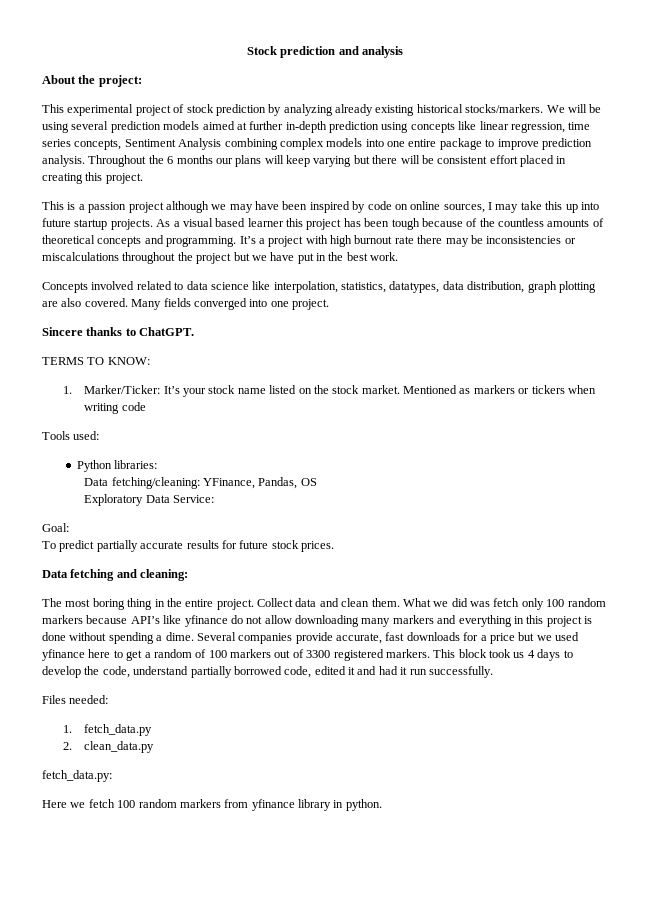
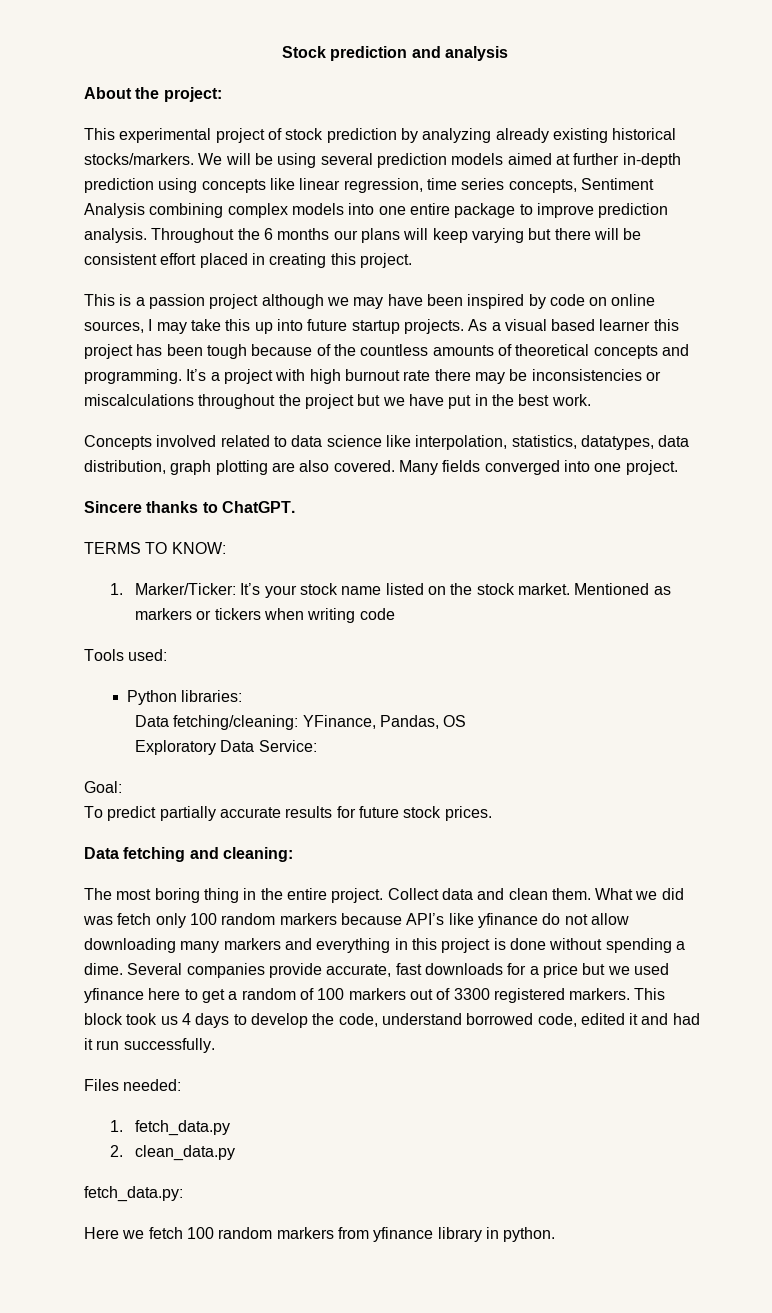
[190,666,232,678] partially -> (462, 1019) none

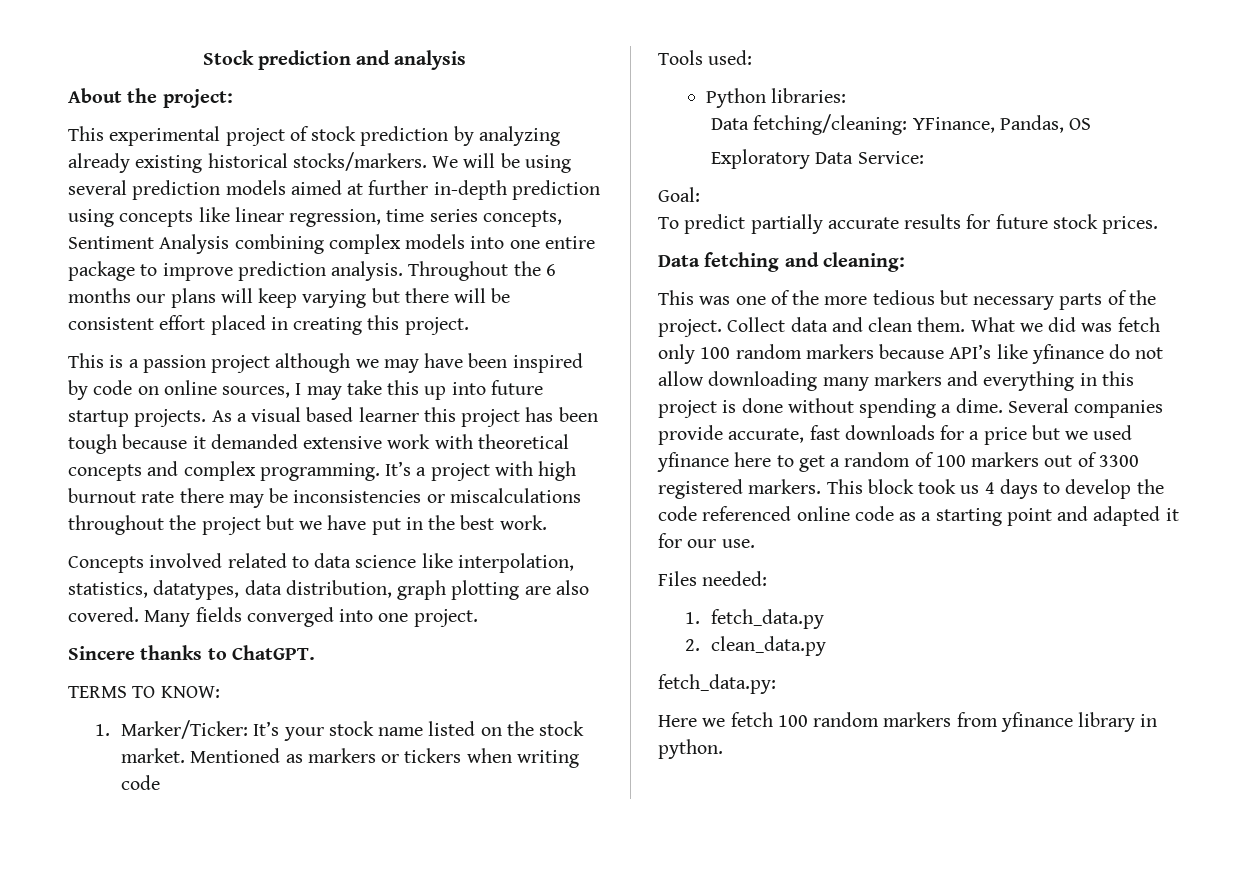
[316,344,512,356] of the countless amounts of -> [192,434,473,449] it demanded extensive work with
(689, 350) none -> [183,461,256,481] complex
[84,888,327,903] The most boring thing in the entire -> [658,290,1156,310] This was one of the more tedious but necessary parts of the
[338,1013,700,1027] [84,1038,215,1053] code, understand borrowed code, edited it and had it run successfully. -> [658,506,1179,526] [658,533,755,548] code referenced online code as a starting point and adapted it for our use.

